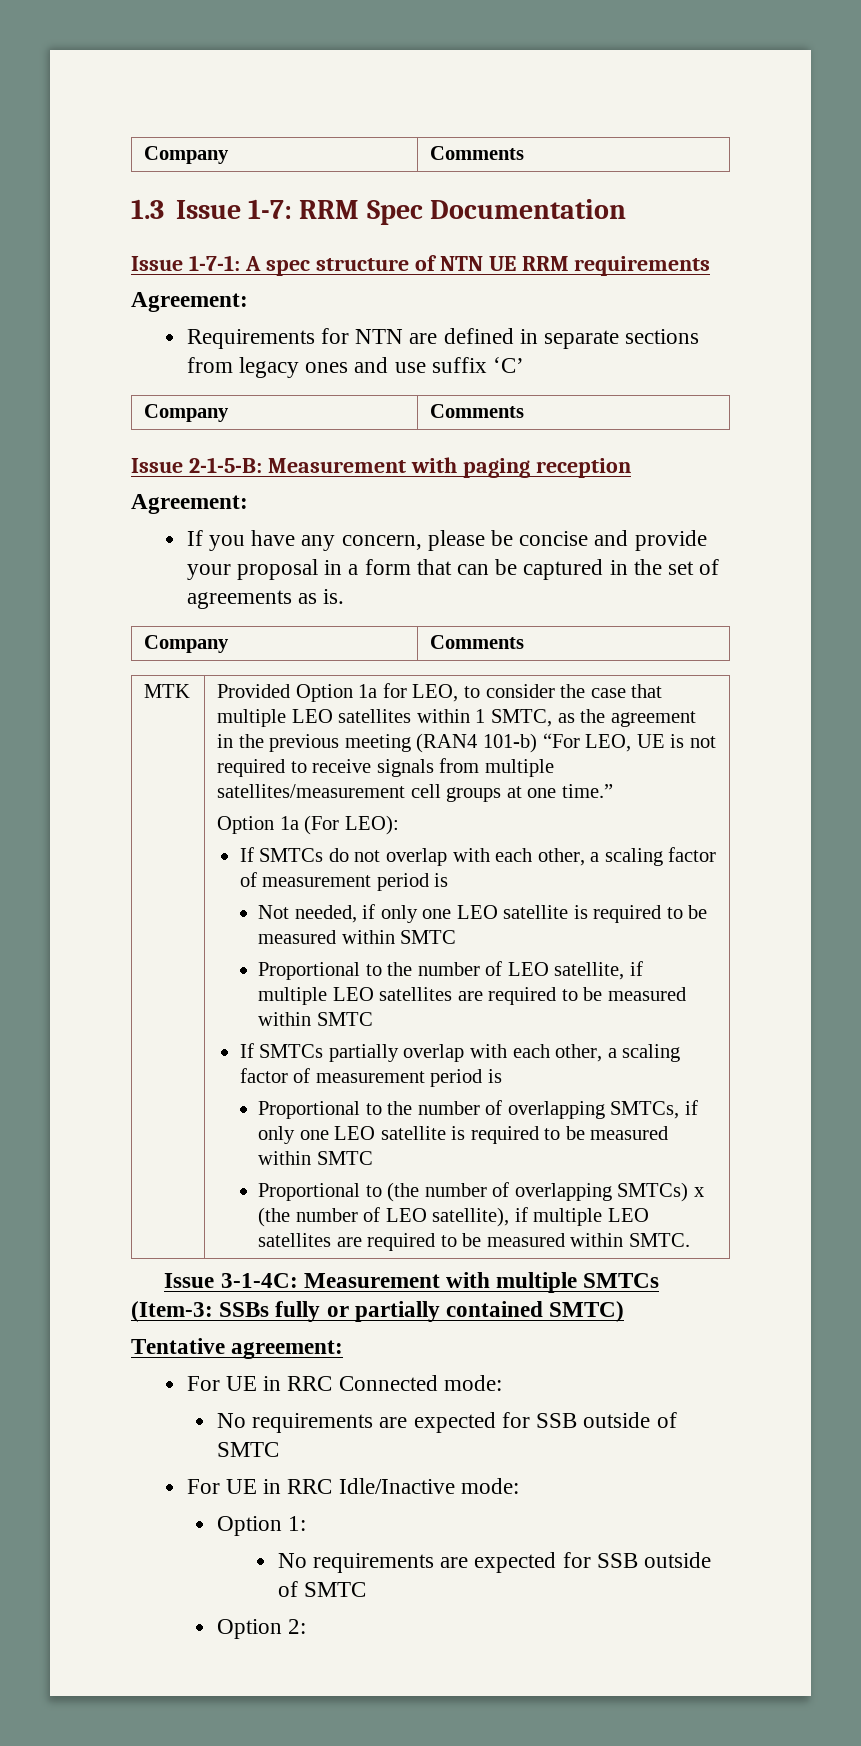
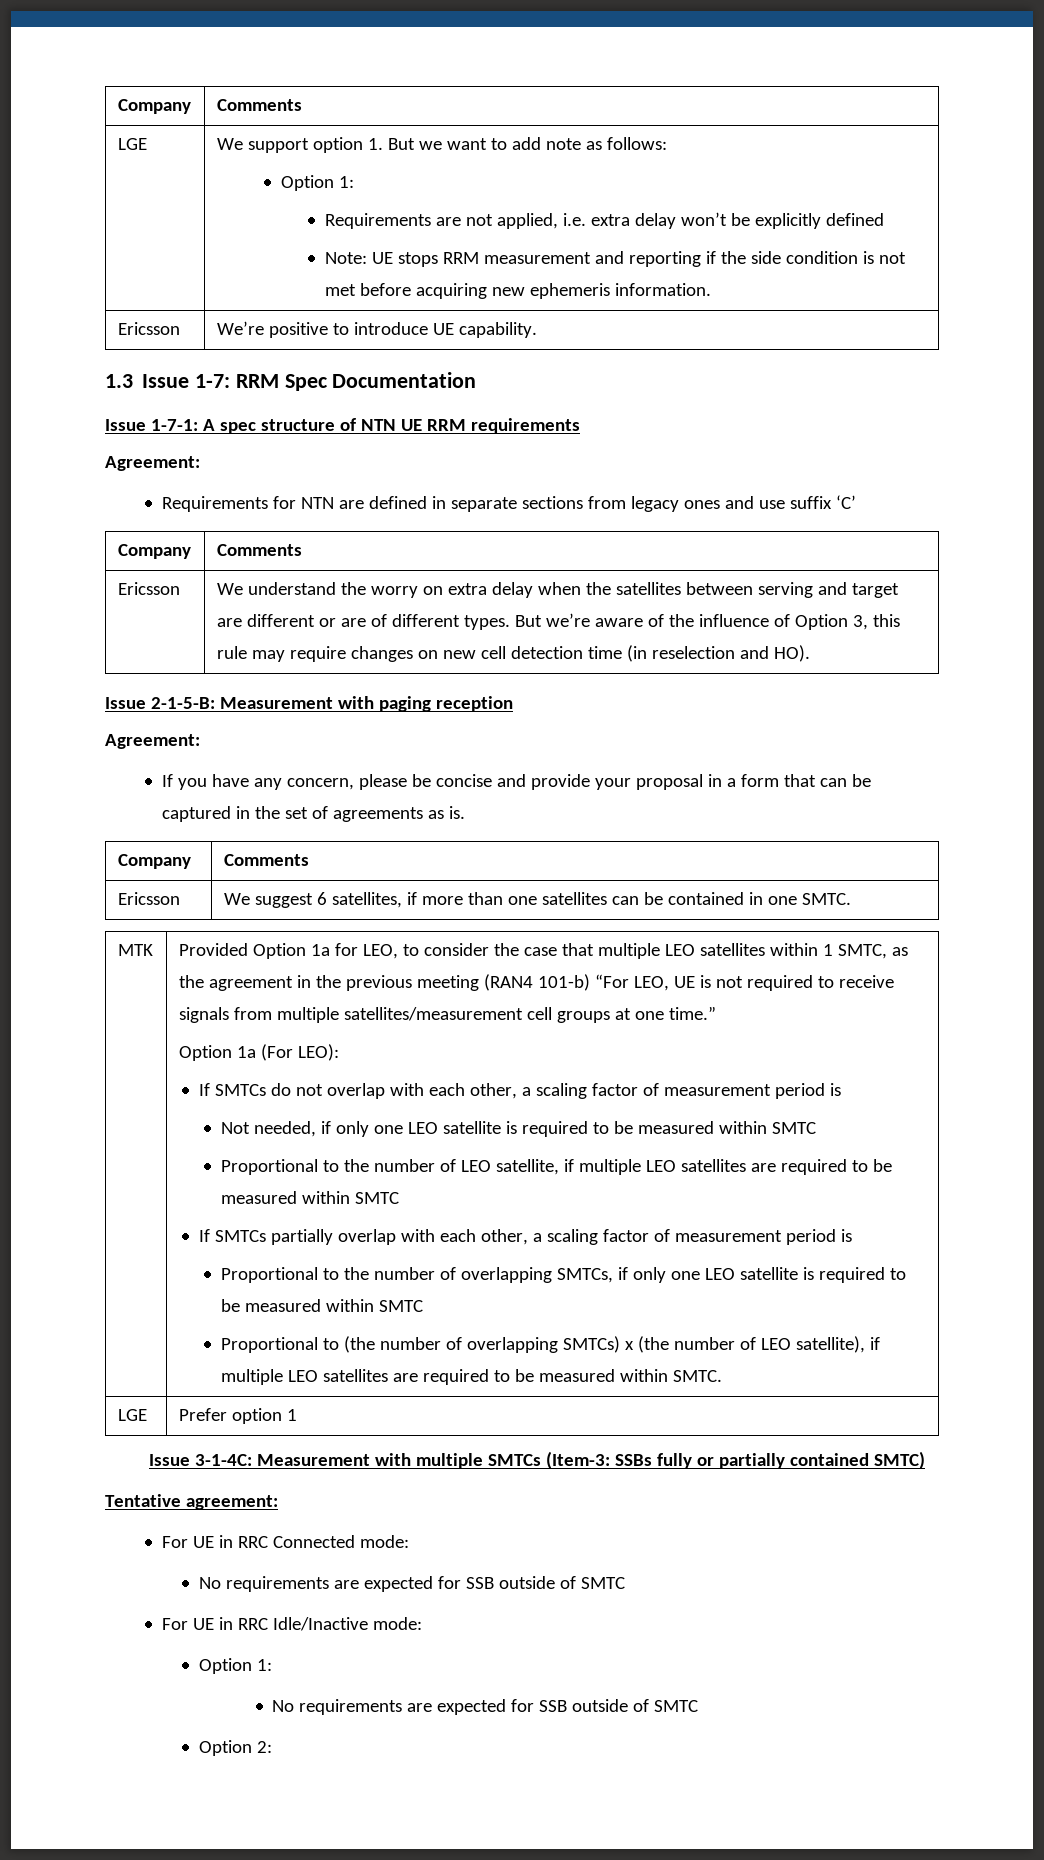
[144,146,230,164] [430,146,525,160] Company | Comments -> [117,99,191,114] [216,99,302,111] [117,138,147,150] [216,137,667,153] [281,175,354,191] [325,212,885,229] [325,251,907,267] [325,283,712,299] [117,322,180,335] [216,321,537,338] Company | Comments // LGE | We support option 1. But we want to add note as follows: // Option 1: // Requirements are not applied, i.e. extra delay won’t be explicitly defined // Note: UE stops RRM measurement and reporting if the side condition is not met before acquiring new ephemeris information. // Ericsson | We’re positive to introduce UE capability.
(525, 411) none -> [117,582,180,595] [216,582,899,598] [216,613,900,630] [216,645,810,662] // Ericsson | We understand the worry on extra delay when the satellites between serving and target are different or are of different types. But we’re aware of the influence of Option 3, this rule may require changes on new cell detection time (in reselection and HO).
(525, 642) none -> [117,892,180,905] [223,892,851,908] // Ericsson | We suggest 6 satellites, if more than one satellites can be contained in one SMTC.
(690, 1240) none -> [117,1409,147,1421] [178,1408,297,1424] // LGE | Prefer option 1

